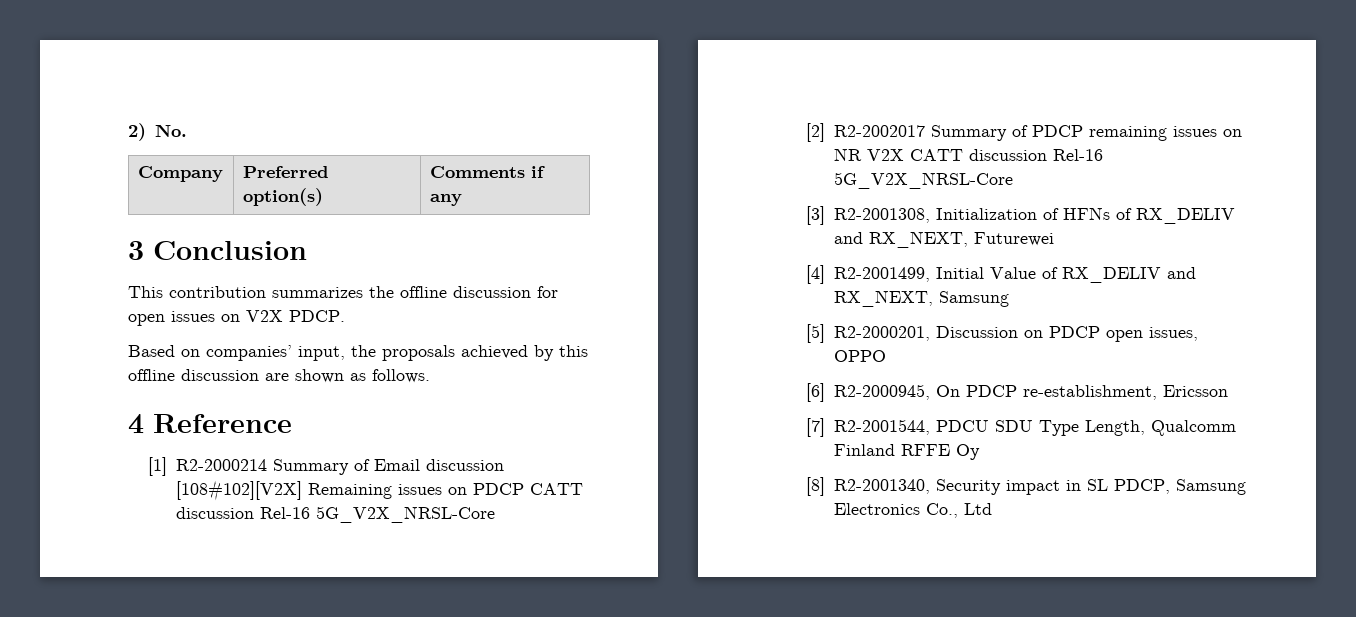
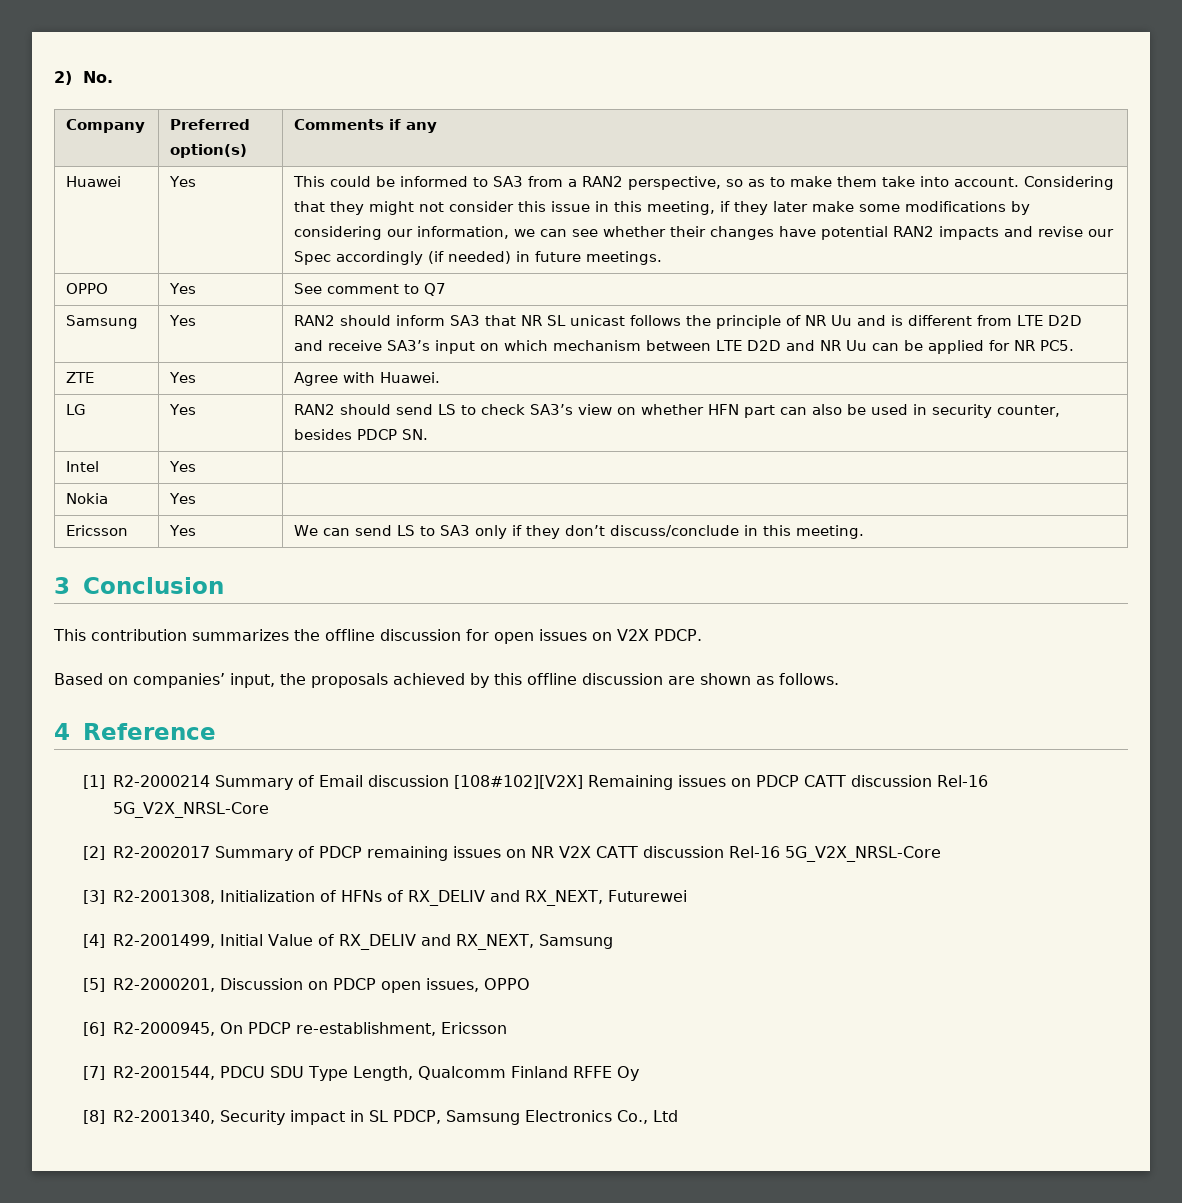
(462, 200) none -> [66,176,122,187] [169,176,197,187] [293,176,1115,190] [294,201,1031,215] [294,226,1115,240] [294,251,663,265] [66,283,109,294] [169,283,197,294] [294,283,447,296] [66,315,139,329] [169,315,197,326] [294,315,1083,329] [294,340,1075,354] [66,372,95,383] [169,372,197,383] [294,372,441,386] [66,404,87,415] [169,404,197,415] [294,404,1061,418] [294,429,429,440] [66,461,100,472] [169,461,197,472] [66,493,109,504] [169,493,197,504] [66,525,129,536] [169,525,197,536] [294,525,865,539] // Huawei | Yes | This could be informed to SA3 from a RAN2 perspective, so as to make them take into account. Considering that they might not consider this issue in this meeting, if they later make some modifications by considering our information, we can see whether their changes have potential RAN2 impacts and revise our Spec accordingly (if needed) in future meetings. // OPPO | Yes | See comment to Q7 // Samsung | Yes | RAN2 should inform SA3 that NR SL unicast follows the principle of NR Uu and is different from LTE D2D and receive SA3’s input on which mechanism between LTE D2D and NR Uu can be applied for NR PC5. // ZTE | Yes | Agree with Huawei. // LG | Yes | RAN2 should send LS to check SA3’s view on whether HFN part can also be used in security counter, besides PDCP SN. // Intel | Yes | // Nokia | Yes | // Ericsson | Yes | We can send LS to SA3 only if they don’t discuss/conclude in this meeting.

